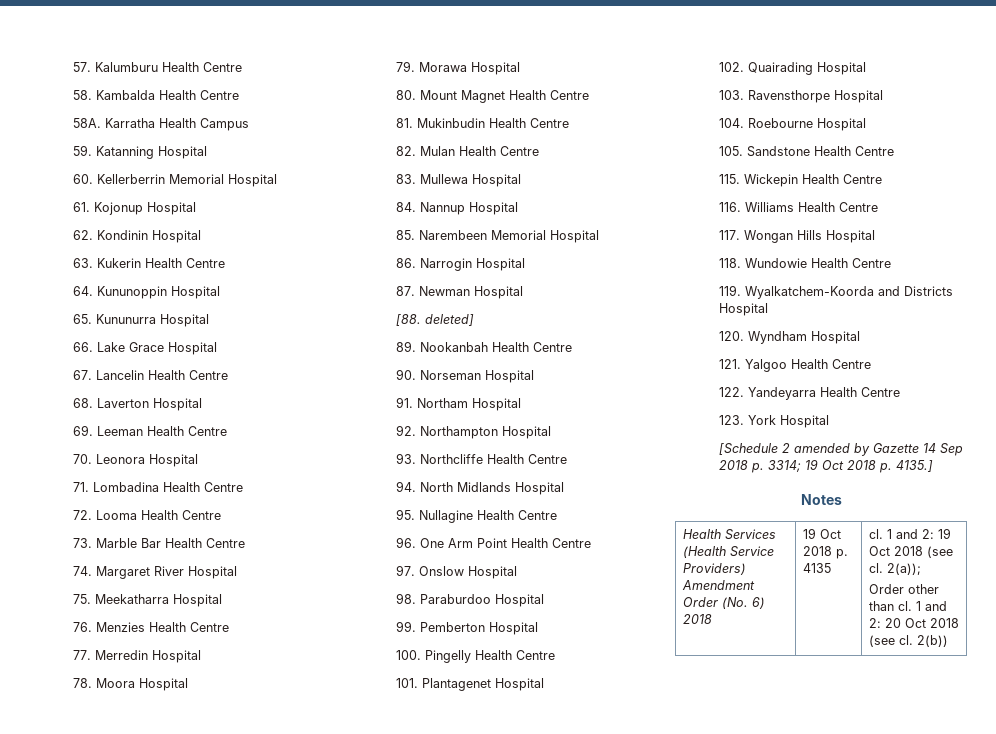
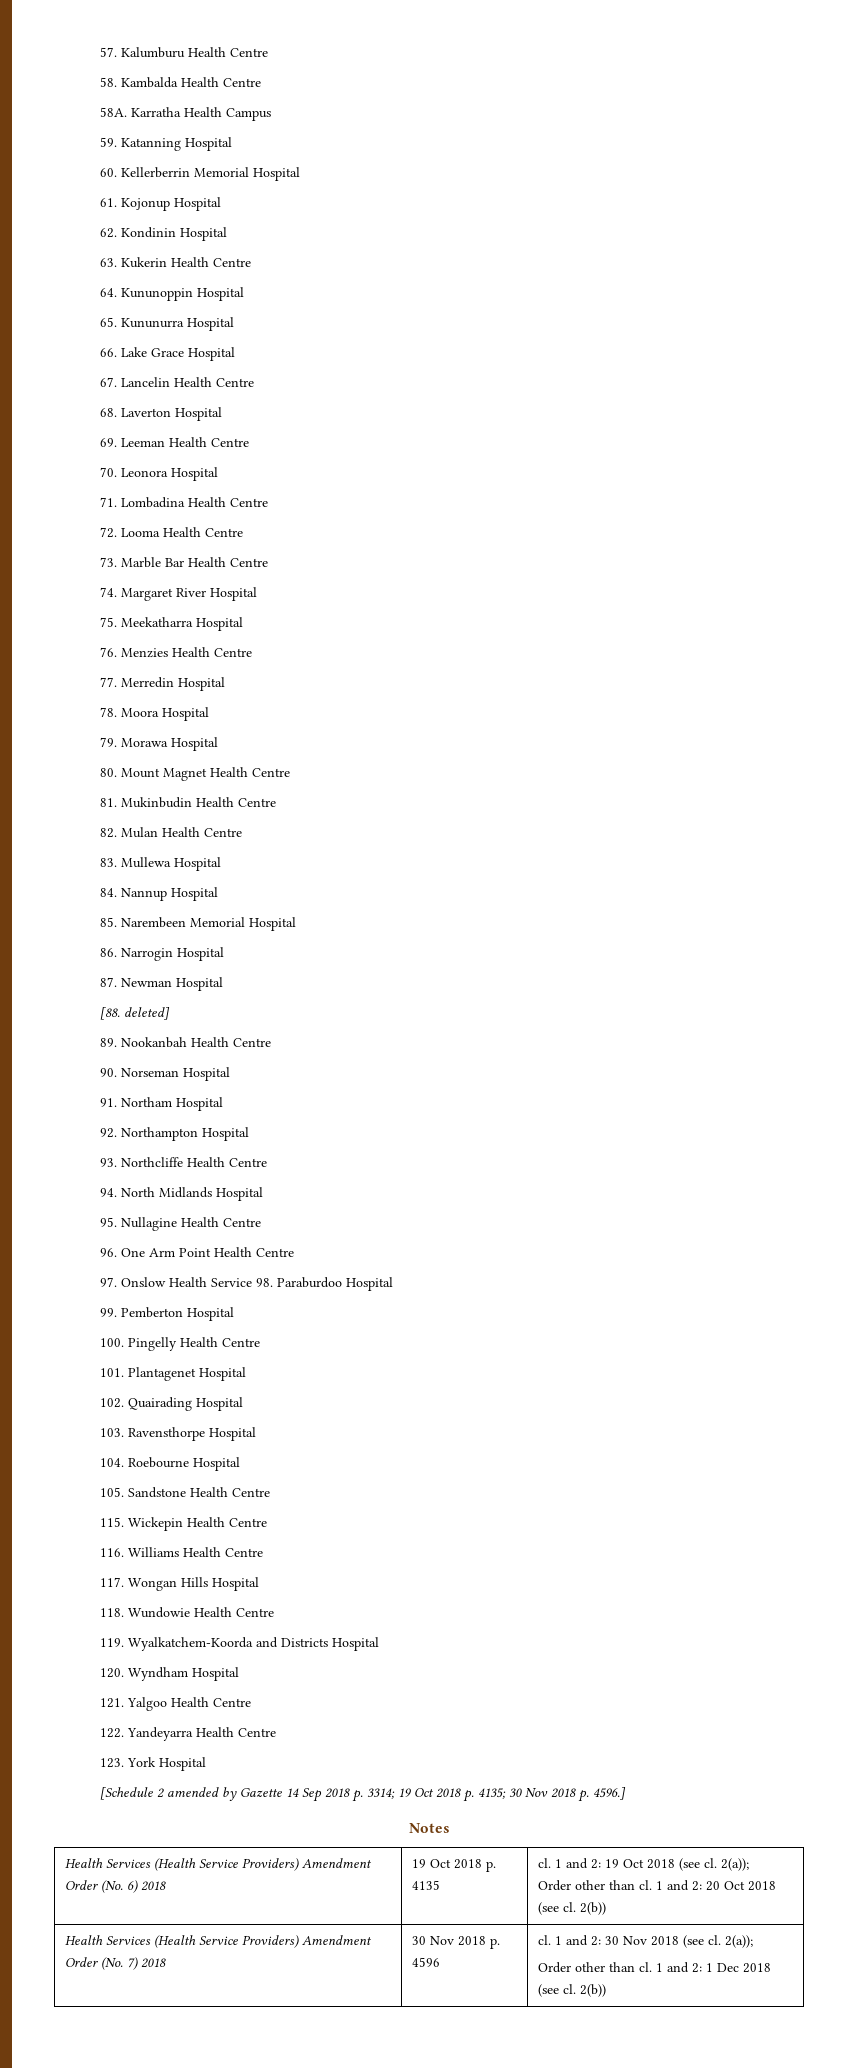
[468,566,518,579] Hospital // -> [169,1277,253,1287] Health Service
[896,460,934,472] 4135.] -> [478,1787,627,1802] 4135; 30 Nov 2018 p. 4596.]
(948, 641) none -> [64,1935,372,1948] [64,1957,166,1970] [411,1936,500,1949] [411,1957,440,1967] [537,1935,753,1948] [537,1962,771,1973] [537,1984,606,1997] // Health Services (Health Service Providers) Amendment Order (No. 7) 2018 | 30 Nov 2018 p. 4596 | cl. 1 and 2: 30 Nov 2018 (see cl. 2(a)); // Order other than cl. 1 and 2: 1 Dec 2018 (see cl. 2(b))

